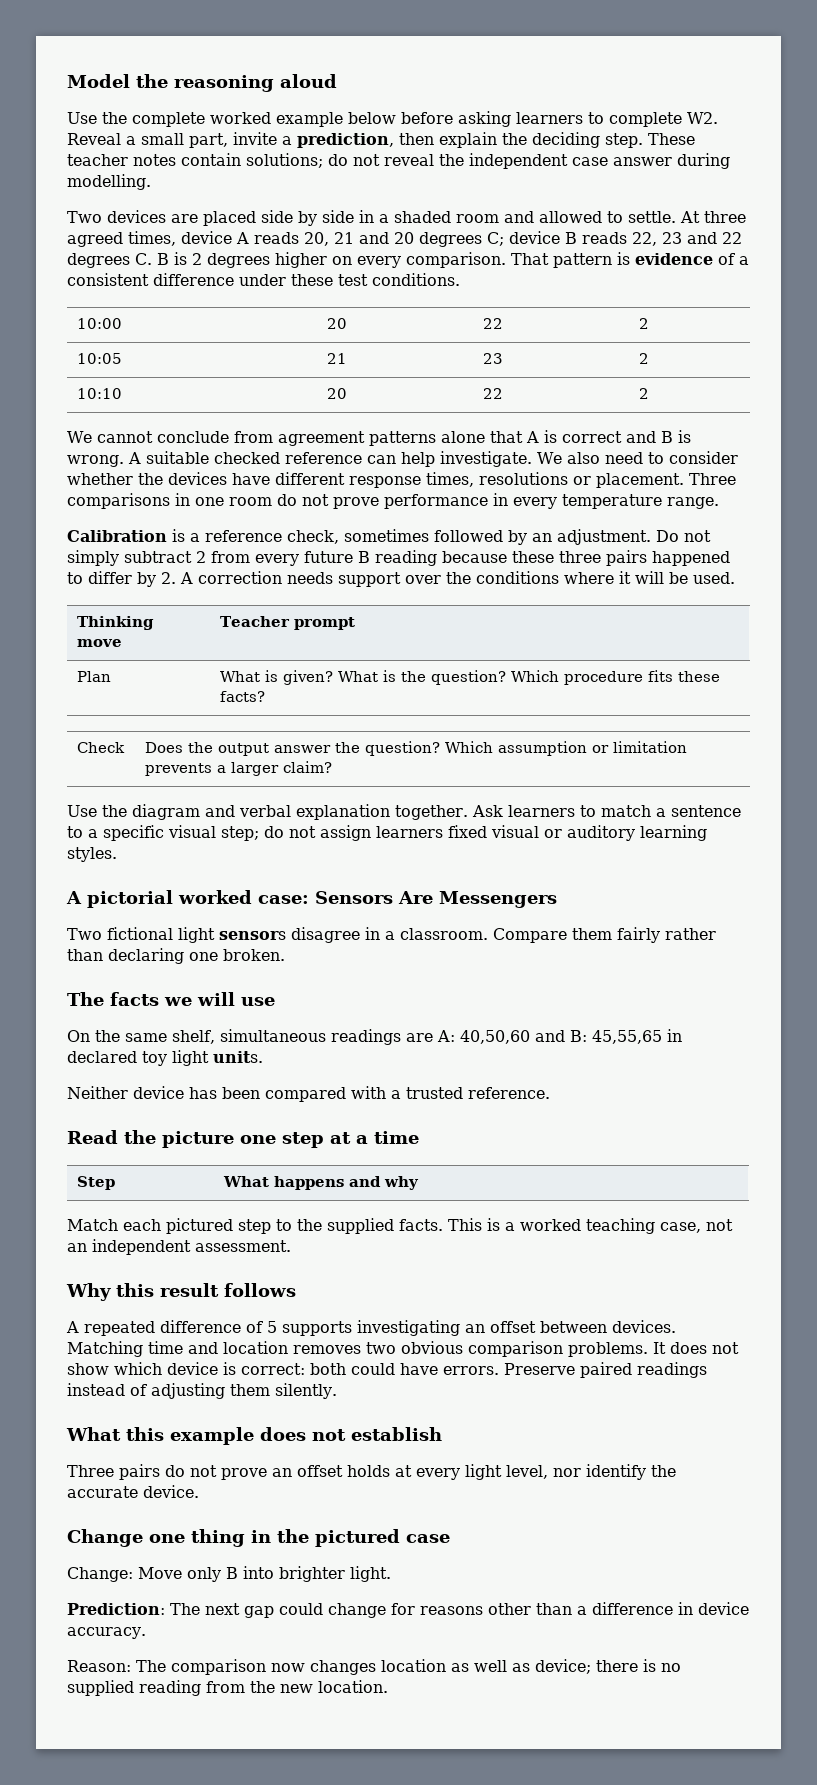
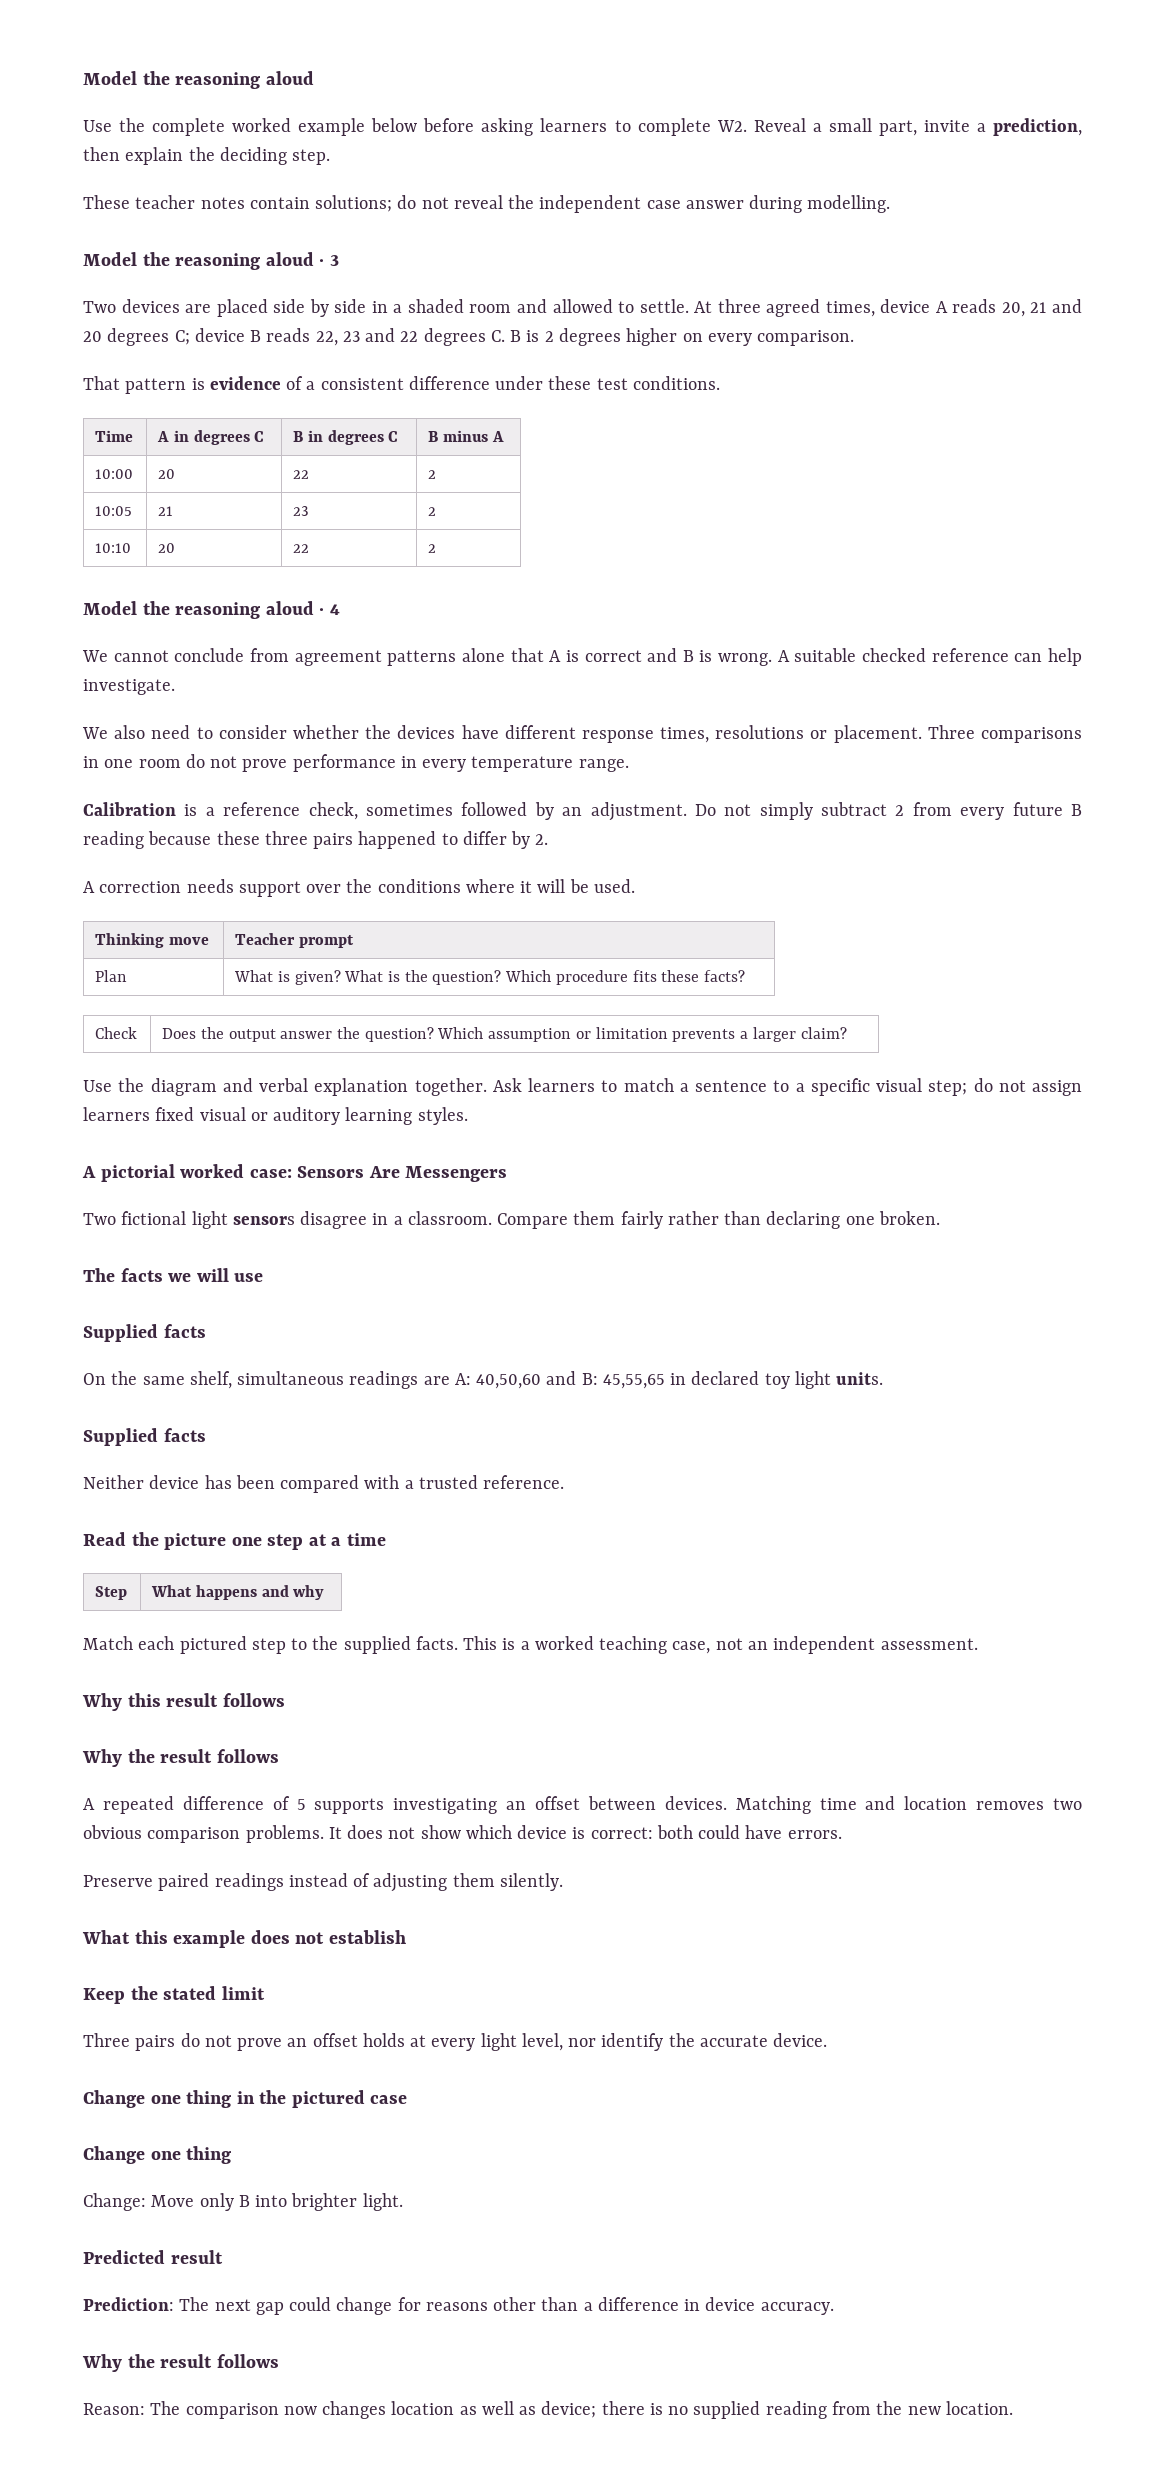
(643, 140) none -> (331, 157) //
(151, 182) none -> [83,252,339,270] // Model the reasoning aloud · 3
(506, 260) none -> (855, 338) //
(460, 279) none -> [95,430,134,442] [157,430,265,445] [293,430,399,445] [428,430,504,442] // Time | A in degrees C | B in degrees C | B minus A
(650, 393) none -> [83,601,340,619] // Model the reasoning aloud · 4
(532, 459) none -> (175, 687) //
(176, 578) none -> (549, 839) //
(275, 1001) none -> [83,1324,206,1342] // Supplied facts
(263, 1057) none -> [83,1428,206,1446] // Supplied facts
(296, 1290) none -> [82,1749,279,1767] // Why the result follows
(499, 1370) none -> (842, 1834) //
(442, 1434) none -> [83,1986,265,2004] // Keep the stated limit
(450, 1538) none -> [83,2146,232,2164] // Change one thing
(391, 1574) none -> [83,2250,223,2264] // Predicted result
(146, 1633) none -> [82,2354,279,2372] // Why the result follows

